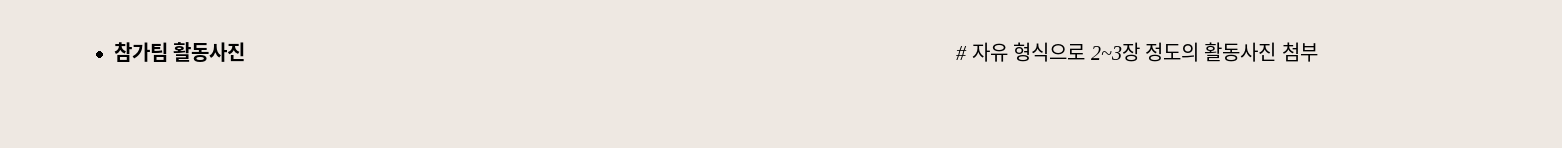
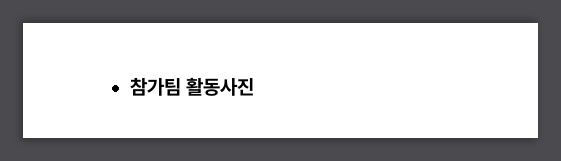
[956,42,1318,62] // # 자유 형식으로 2~3장 정도의 활동사진 첨부 -> (255, 86) none

